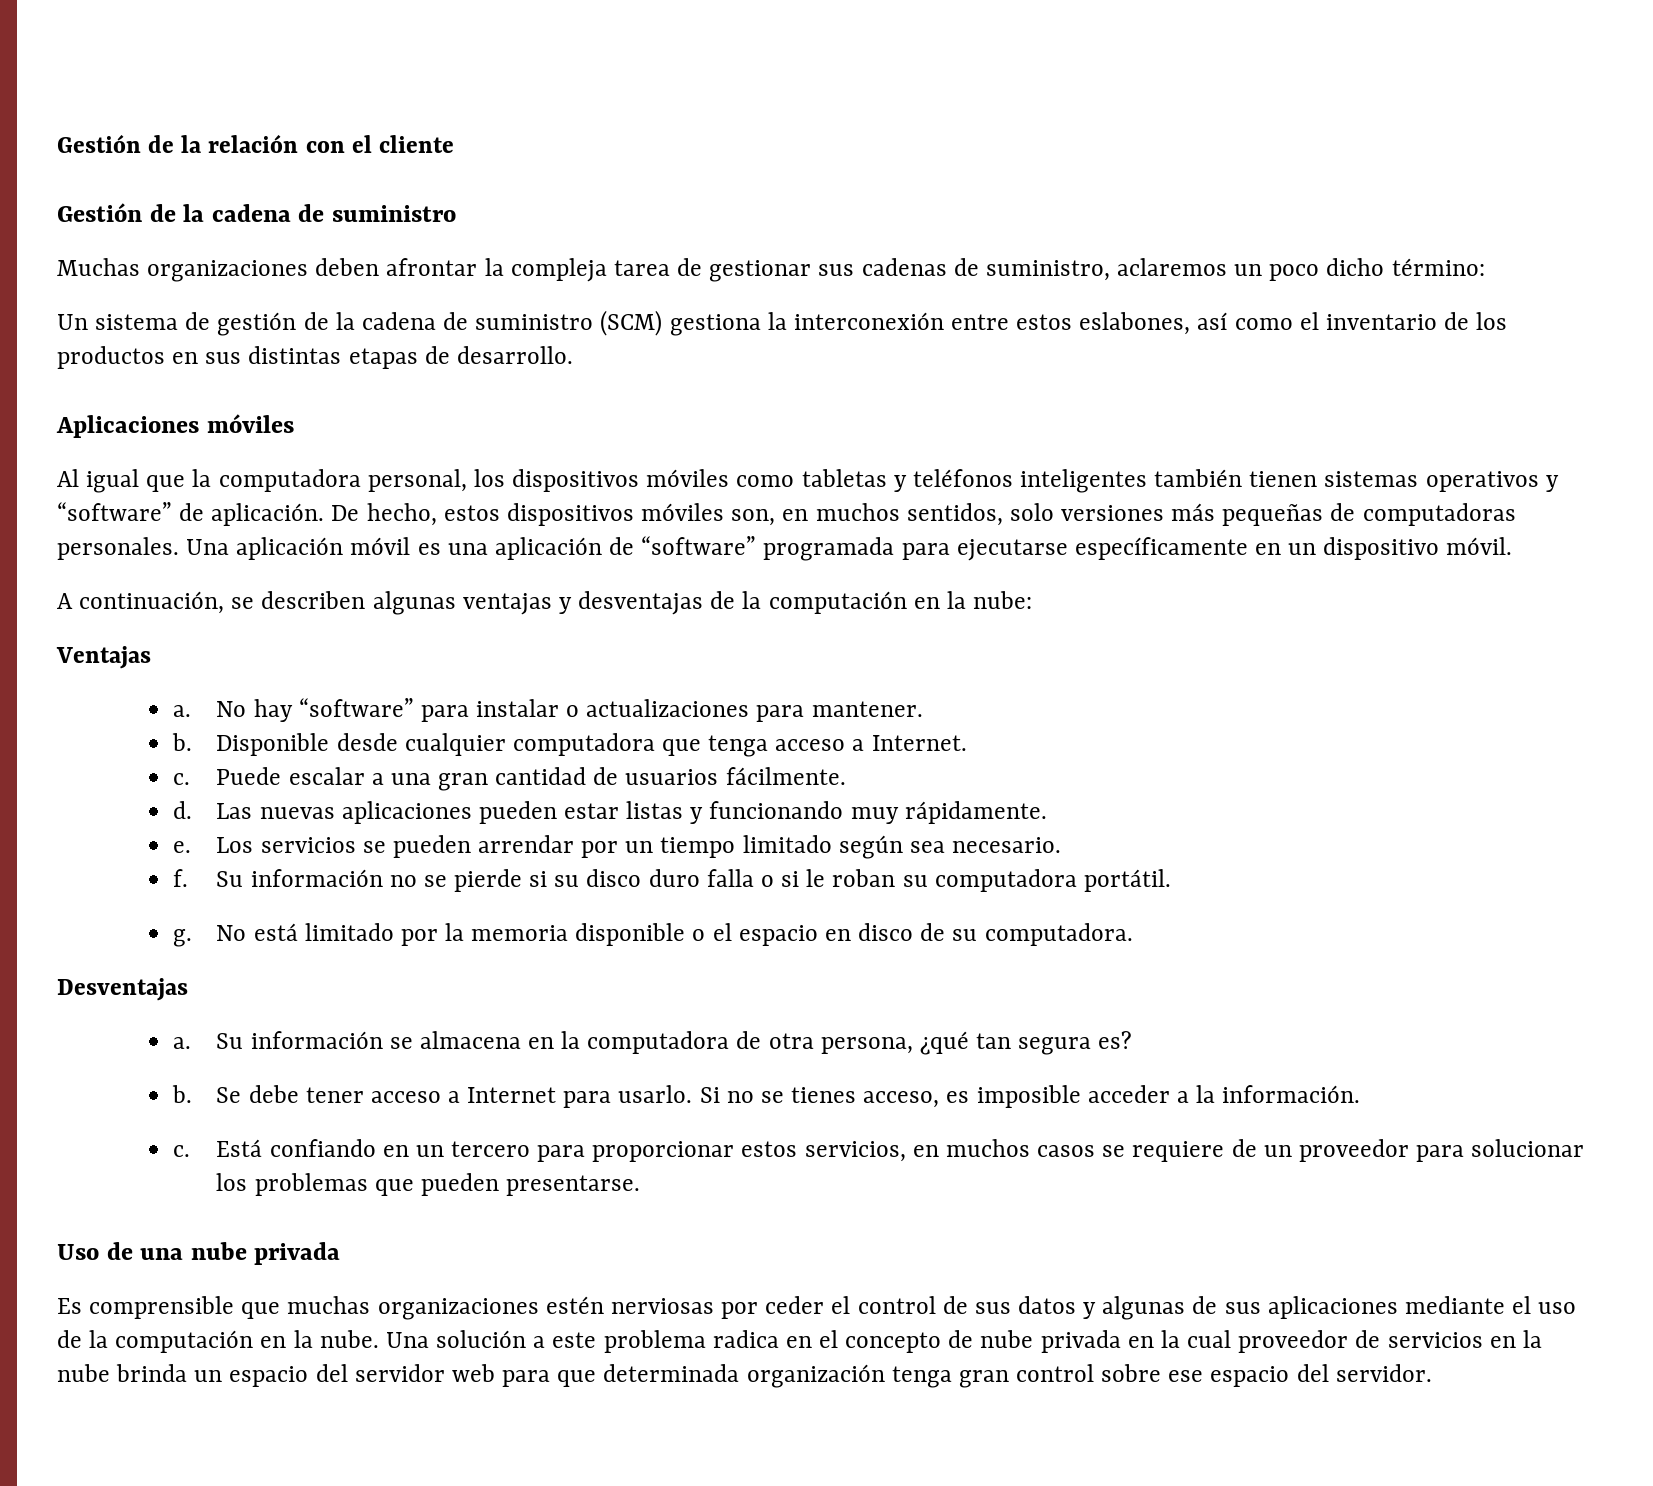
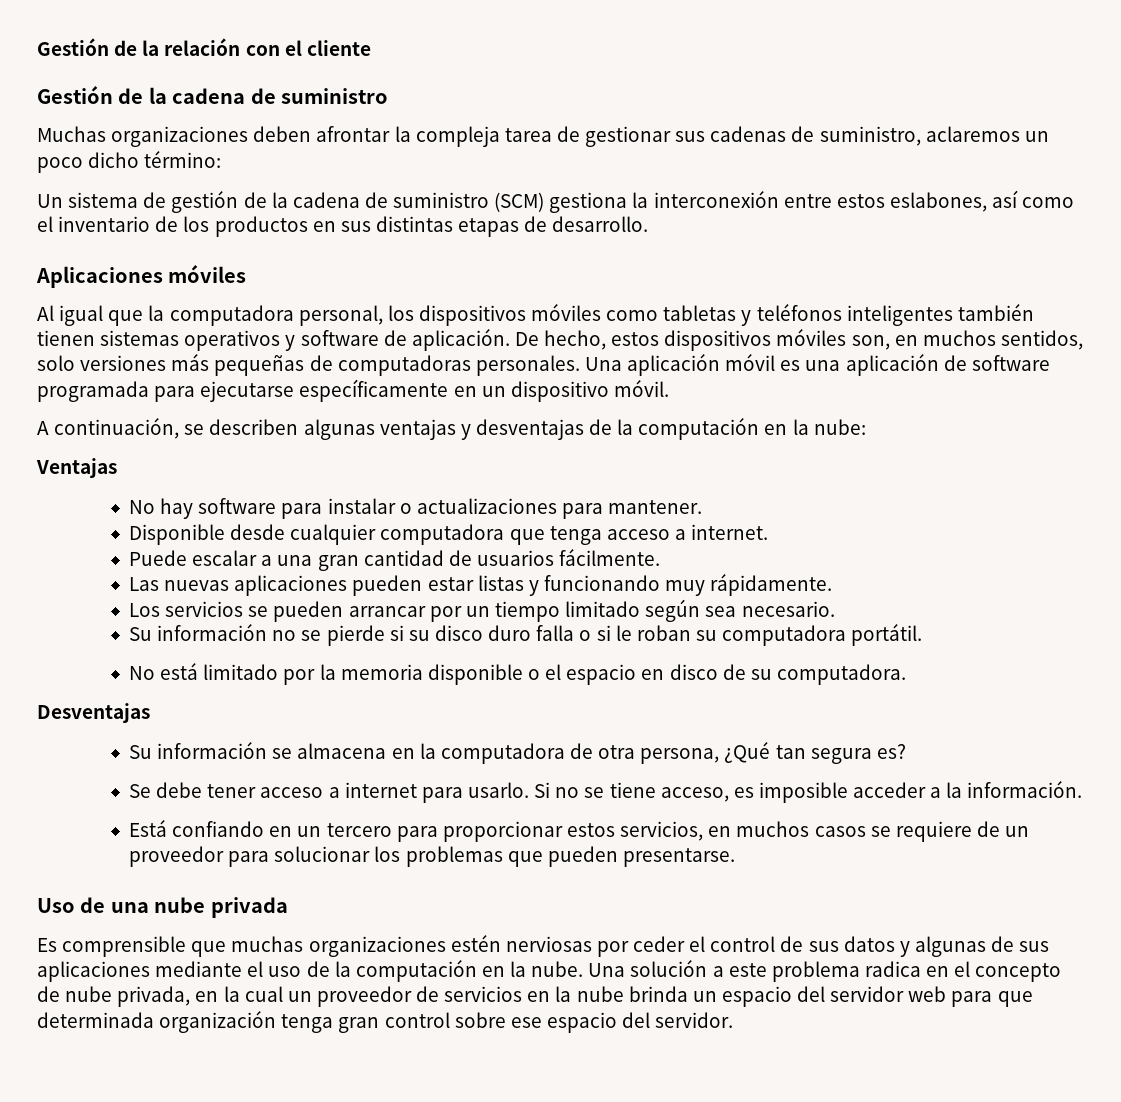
[57,502,172,521] “software” -> [300,330,379,346] software
[641,536,757,555] “software” -> [971,355,1050,371] software
[172,705,191,717] a. -> (117, 468) none
[298,698,414,717] “software” -> [198,498,277,514] software
[171,733,192,751] b. -> (703, 507) none
[871,735,967,751] [172,773,190,785] Internet. // c. -> [691,524,769,540] internet. //
[172,801,192,819] d. -> (661, 557) none
[172,841,191,853] e. -> (833, 585) none
[477,835,574,853] arrendar -> [348,606,426,617] arrancar
[172,869,188,887] f. -> (835, 609) none
[172,929,192,947] g. -> (923, 635) none
[172,1037,191,1049] a. -> (150, 713) none
[919,1031,969,1055] ¿qué -> [724,742,771,763] ¿Qué
[171,1085,192,1103] b. -> (906, 751) none
[467,1087,557,1103] Internet -> [344,782,417,798] internet
[791,1087,857,1103] tienes -> [609,782,656,798] tiene
[172,1145,190,1157] c. -> (1083, 789) none
[1040,1330,1121,1353] privada -> [117,986,191,1007] privada,
(1232, 1339) none -> [287,991,312,1002] un

